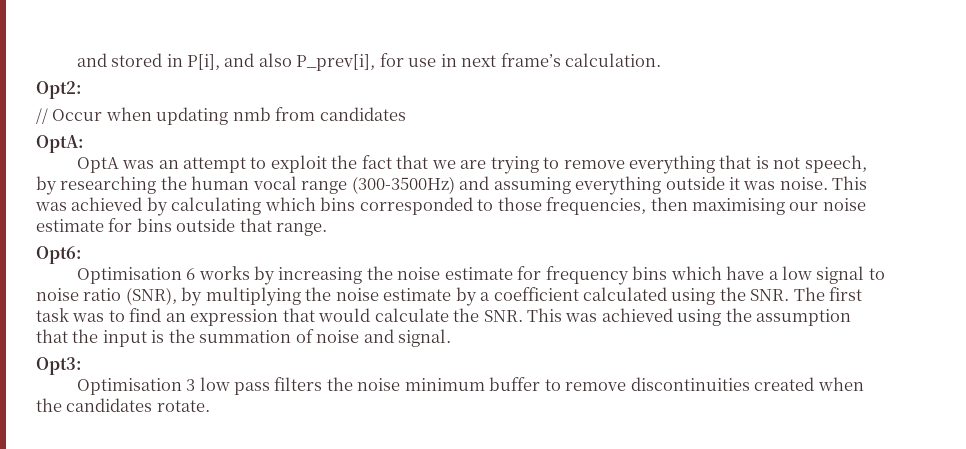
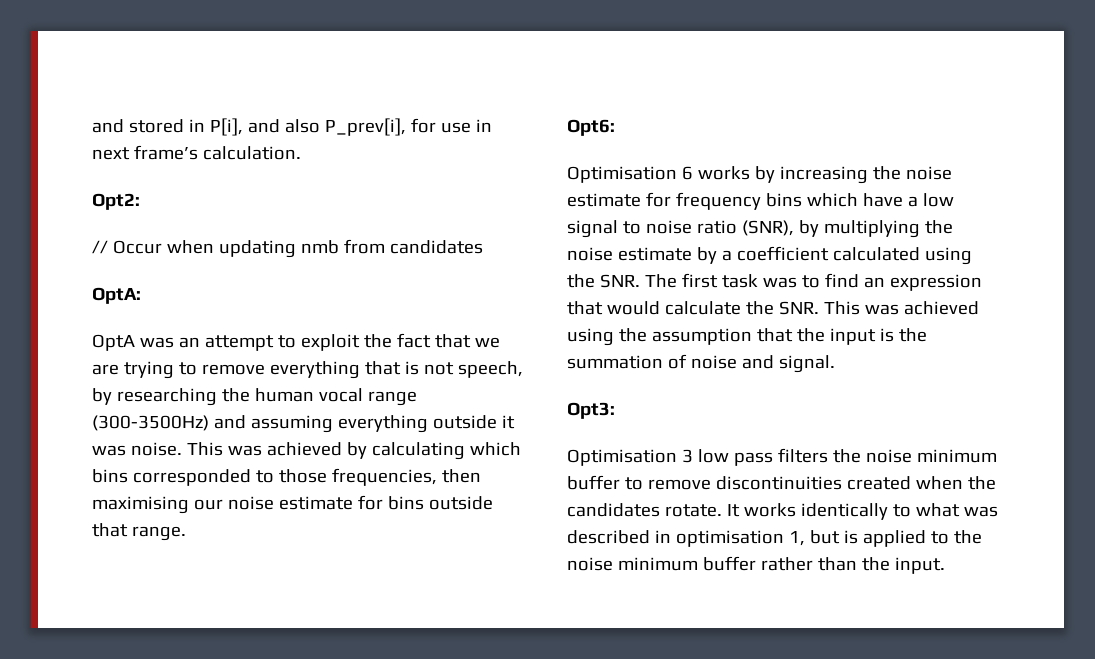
(210, 406) none -> [726,503,998,520] [567,530,982,547] [567,556,945,574] It works identically to what was described in optimisation 1, but is applied to the noise minimum buffer rather than the input.

